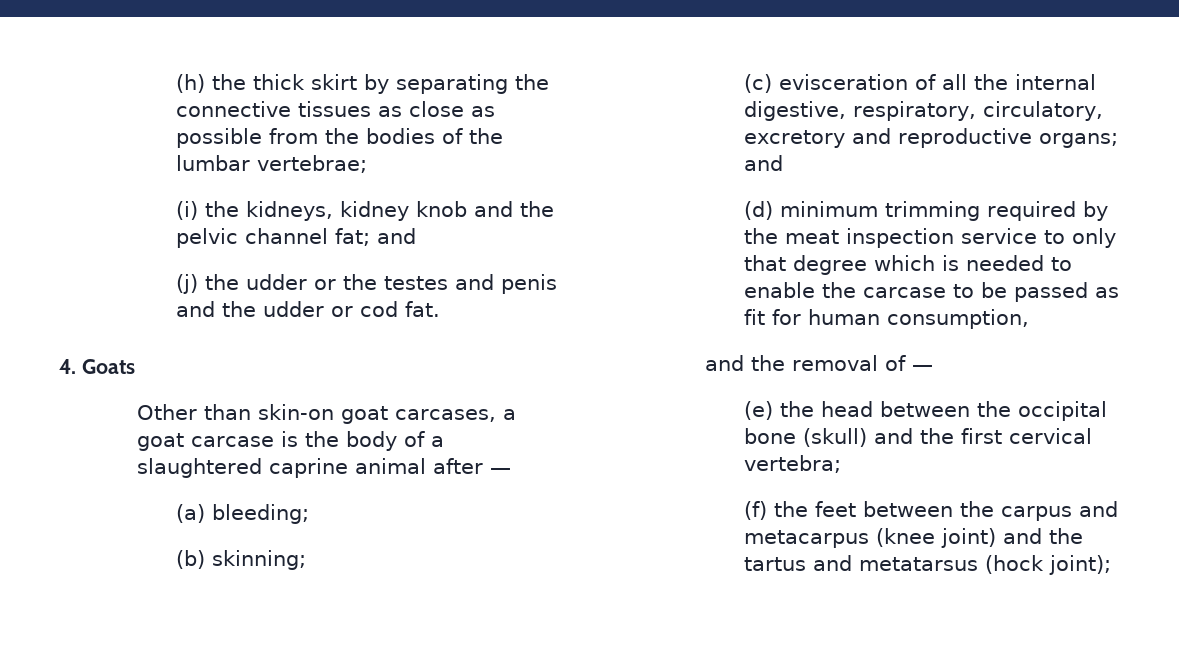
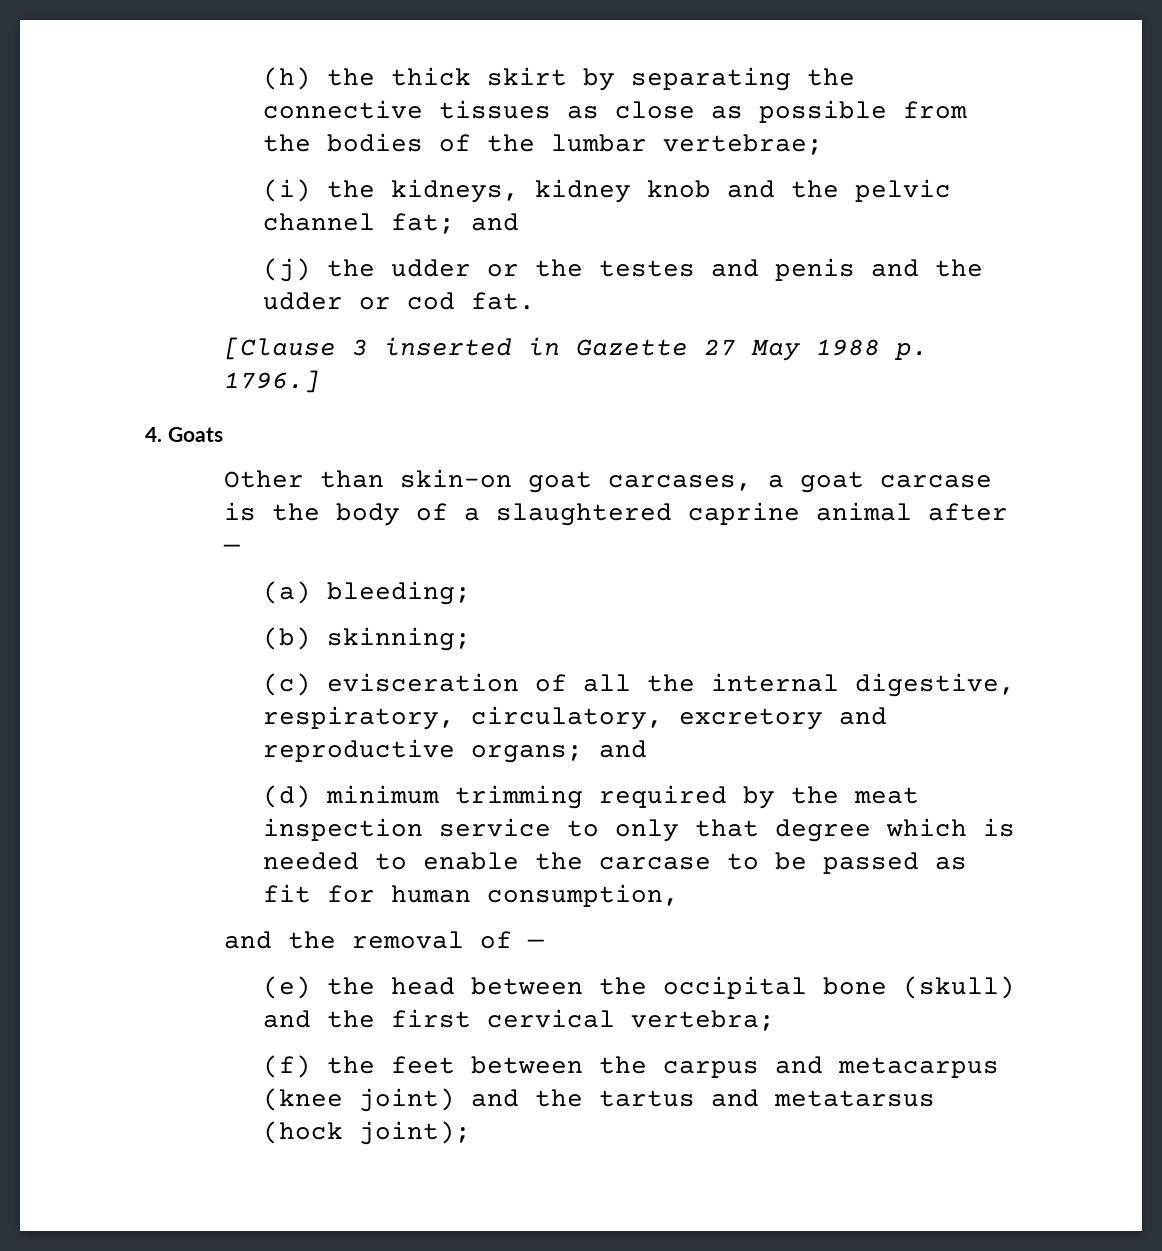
(440, 309) none -> [223,337,928,361] [223,370,320,393] // [Clause 3 inserted in Gazette 27 May 1988 p. 1796.]

